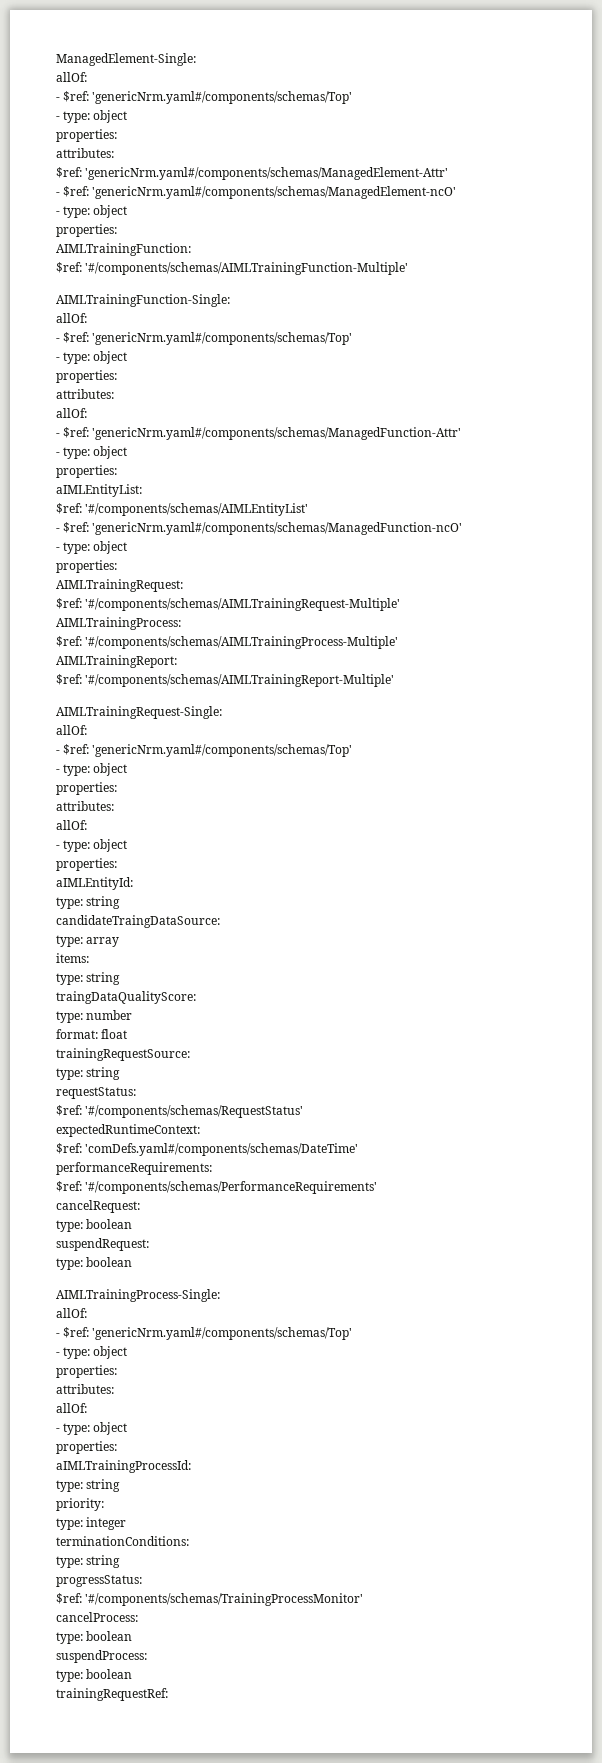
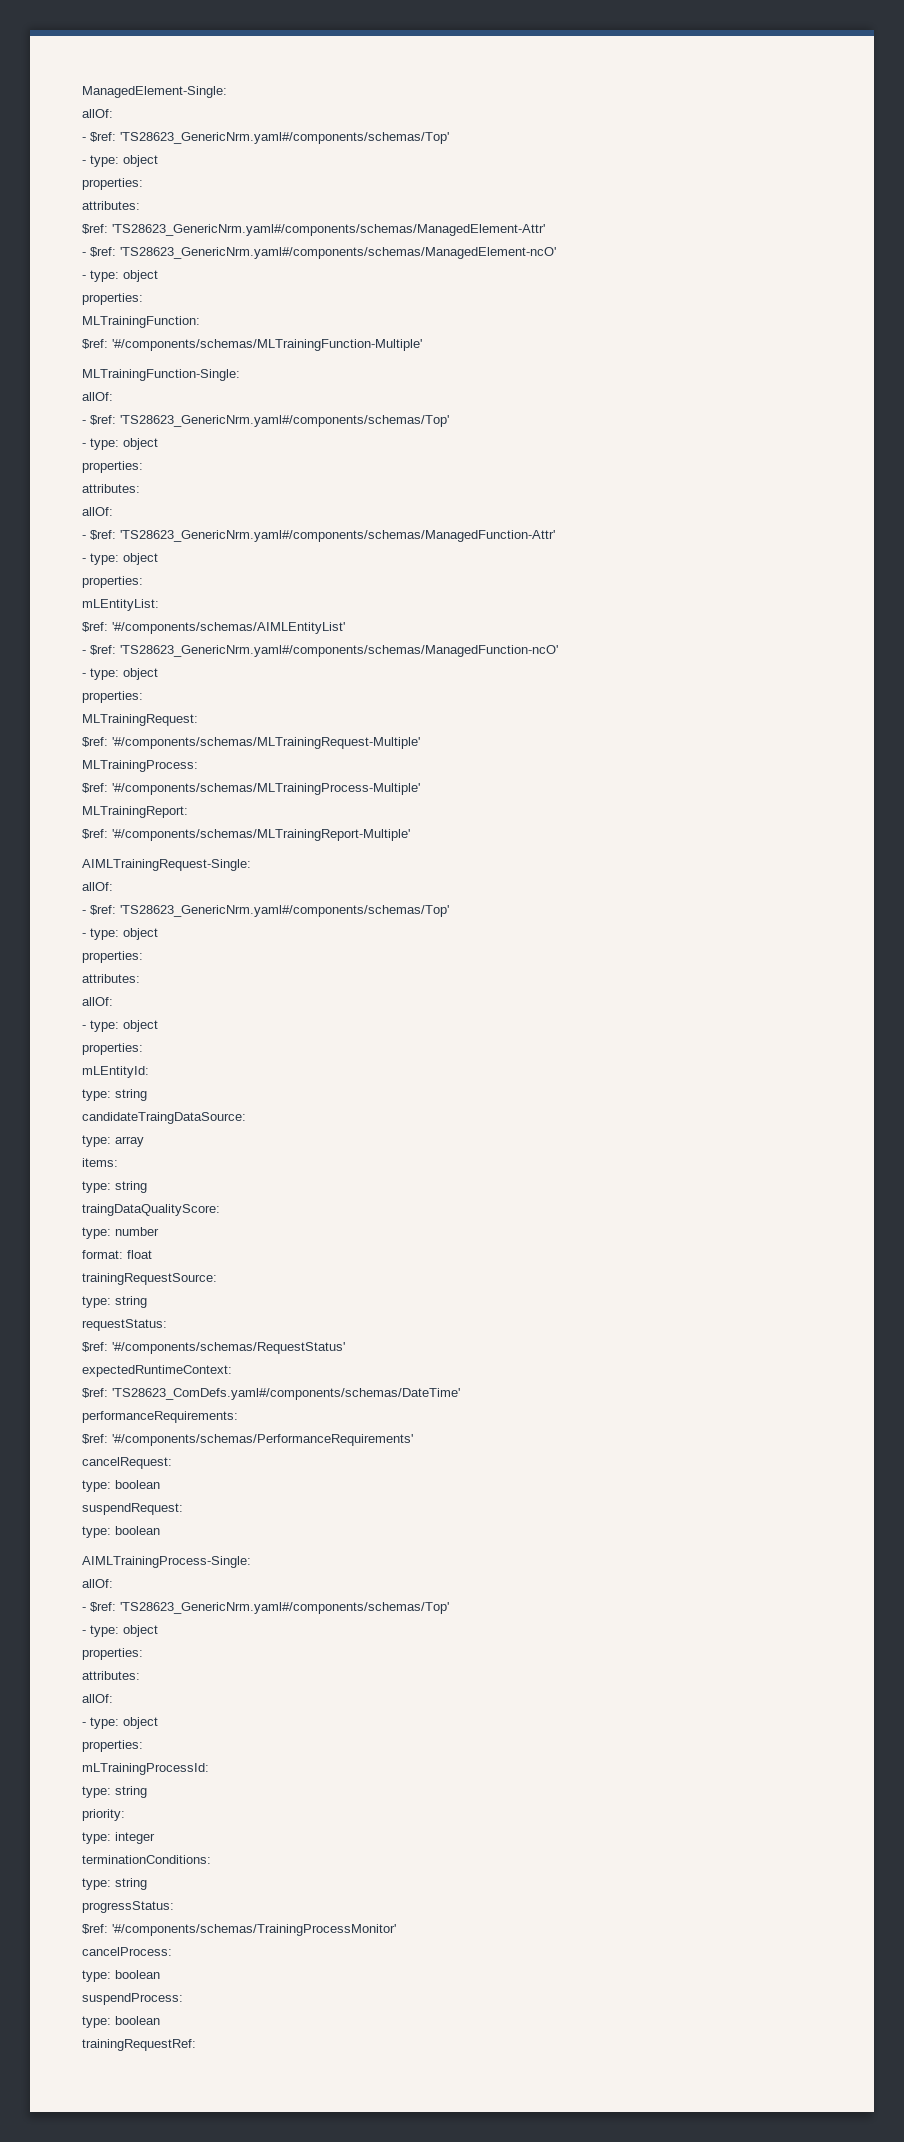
[92,91,353,104] 'genericNrm.yaml#/components/schemas/Top' -> [120,132,449,144] 'TS28623_GenericNrm.yaml#/components/schemas/Top'
[85,167,449,180] [56,186,457,199] [56,205,128,218] [56,224,117,237] [56,243,191,256] [56,262,409,275] [56,294,230,307] [56,313,87,323] [56,332,353,345] 'genericNrm.yaml#/components/schemas/ManagedElement-Attr' // - $ref: 'genericNrm.yaml#/components/schemas/ManagedElement-ncO' // - type: object // properties: // AIMLTrainingFunction: // $ref: '#/components/schemas/AIMLTrainingFunction-Multiple' // AIMLTrainingFunction-Single: // allOf: // - $ref: 'genericNrm.yaml#/components/schemas/Top' -> [112,224,545,236] [82,247,556,259] [82,270,158,282] [82,293,143,305] [82,316,200,328] [82,339,422,351] [82,369,240,381] [82,392,113,401] [82,415,449,427] 'TS28623_GenericNrm.yaml#/components/schemas/ManagedElement-Attr' // - $ref: 'TS28623_GenericNrm.yaml#/components/schemas/ManagedElement-ncO' // - type: object // properties: // MLTrainingFunction: // $ref: '#/components/schemas/MLTrainingFunction-Multiple' // MLTrainingFunction-Single: // allOf: // - $ref: 'TS28623_GenericNrm.yaml#/components/schemas/Top'
[92,427,462,440] [56,446,128,459] [56,465,117,478] [56,484,142,497] 'genericNrm.yaml#/components/schemas/ManagedFunction-Attr' // - type: object // properties: // aIMLEntityList: -> [120,530,555,542] [82,553,158,565] [82,576,143,588] [82,599,159,611] 'TS28623_GenericNrm.yaml#/components/schemas/ManagedFunction-Attr' // - type: object // properties: // mLEntityList:
[92,522,463,535] [56,541,128,554] [56,560,117,573] [56,579,183,592] [56,598,401,611] [56,617,181,630] [56,636,399,649] [56,655,177,668] [56,674,395,687] 'genericNrm.yaml#/components/schemas/ManagedFunction-ncO' // - type: object // properties: // AIMLTrainingRequest: // $ref: '#/components/schemas/AIMLTrainingRequest-Multiple' // AIMLTrainingProcess: // $ref: '#/components/schemas/AIMLTrainingProcess-Multiple' // AIMLTrainingReport: // $ref: '#/components/schemas/AIMLTrainingReport-Multiple' -> [120,645,558,657] [82,668,158,680] [82,691,143,703] [82,714,198,726] [82,737,420,749] [82,760,198,772] [82,783,420,795] [82,806,188,818] [82,829,410,841] 'TS28623_GenericNrm.yaml#/components/schemas/ManagedFunction-ncO' // - type: object // properties: // MLTrainingRequest: // $ref: '#/components/schemas/MLTrainingRequest-Multiple' // MLTrainingProcess: // $ref: '#/components/schemas/MLTrainingProcess-Multiple' // MLTrainingReport: // $ref: '#/components/schemas/MLTrainingReport-Multiple'
[92,744,353,757] 'genericNrm.yaml#/components/schemas/Top' -> [120,905,449,917] 'TS28623_GenericNrm.yaml#/components/schemas/Top'
[56,877,133,890] aIMLEntityId: -> [82,1066,149,1078] mLEntityId:
[85,1143,359,1156] 'comDefs.yaml#/components/schemas/DateTime' -> [112,1388,460,1400] 'TS28623_ComDefs.yaml#/components/schemas/DateTime'
[92,1327,353,1340] 'genericNrm.yaml#/components/schemas/Top' -> [120,1602,449,1614] 'TS28623_GenericNrm.yaml#/components/schemas/Top'
[56,1460,191,1473] aIMLTrainingProcessId: -> [82,1763,209,1775] mLTrainingProcessId:

